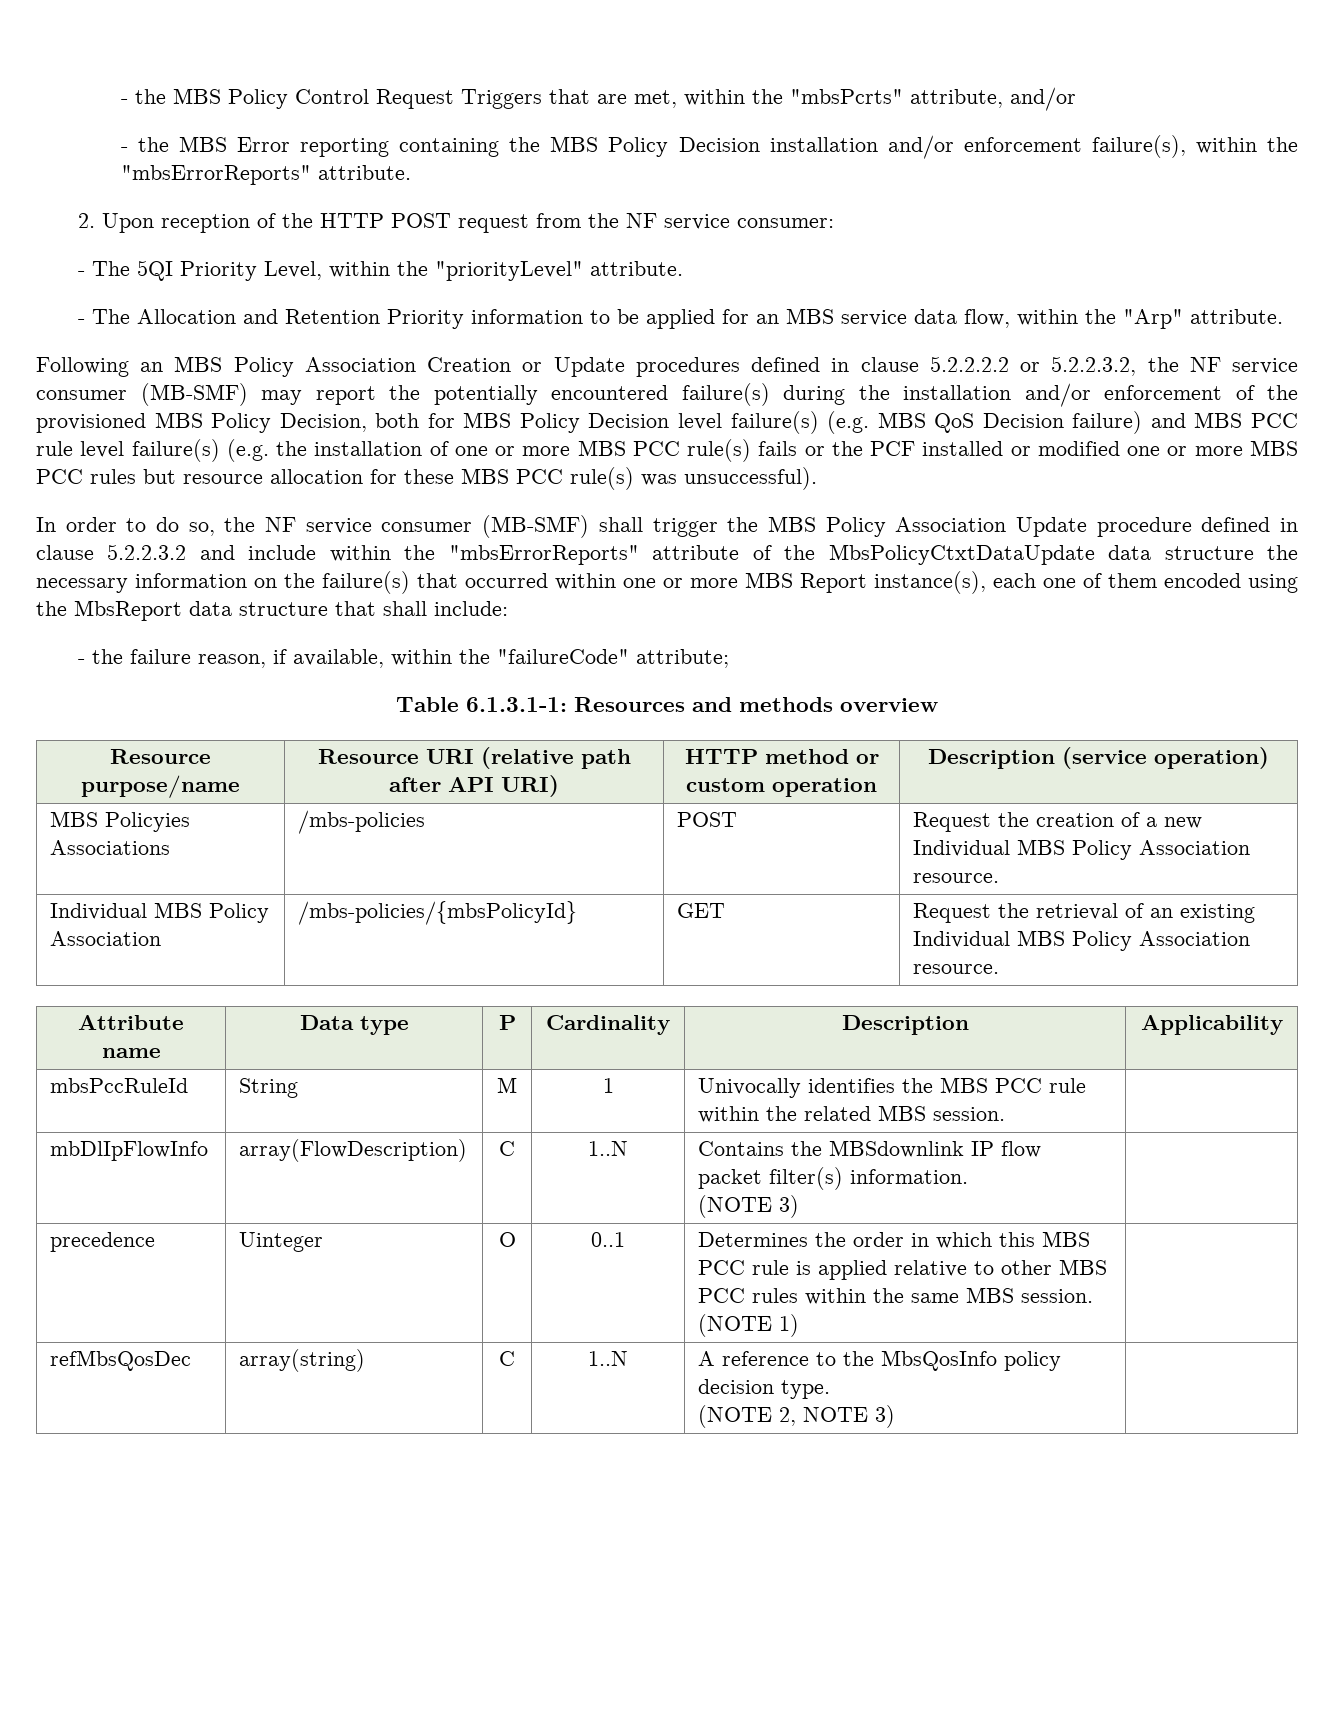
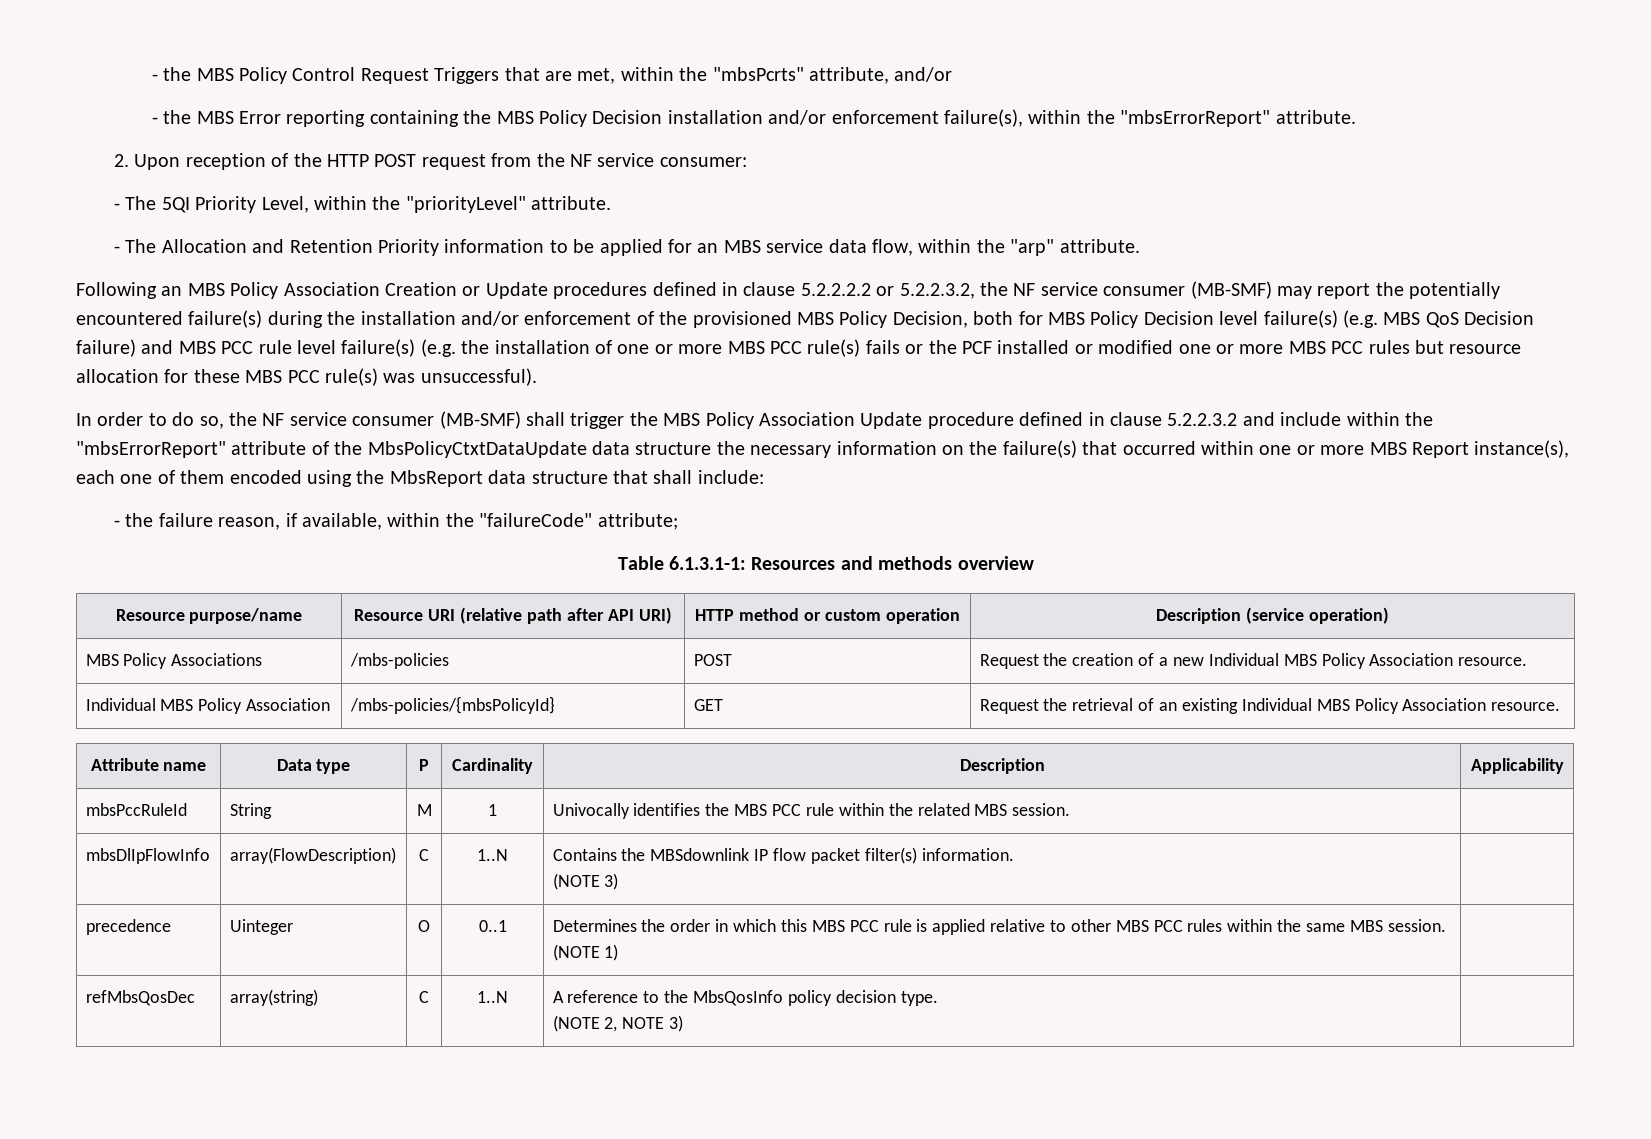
[120,165,311,185] "mbsErrorReports" -> [1120,110,1271,127] "mbsErrorReport"
[1123,309,1184,329] "Arp" -> [1010,239,1055,256] "arp"
[448,545,639,565] "mbsErrorReports" -> [76,441,226,458] "mbsErrorReport"
[105,812,191,832] Policyies -> [123,653,168,669] Policy
[50,1141,209,1161] mbDlIpFlowInfo -> [85,848,210,864] mbsDlIpFlowInfo

